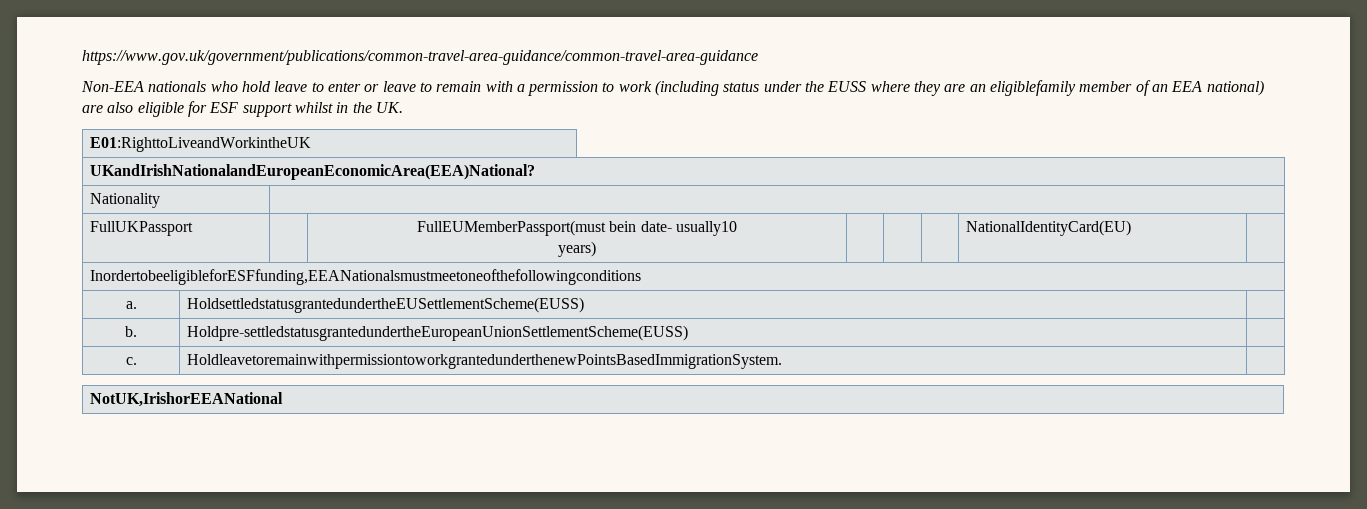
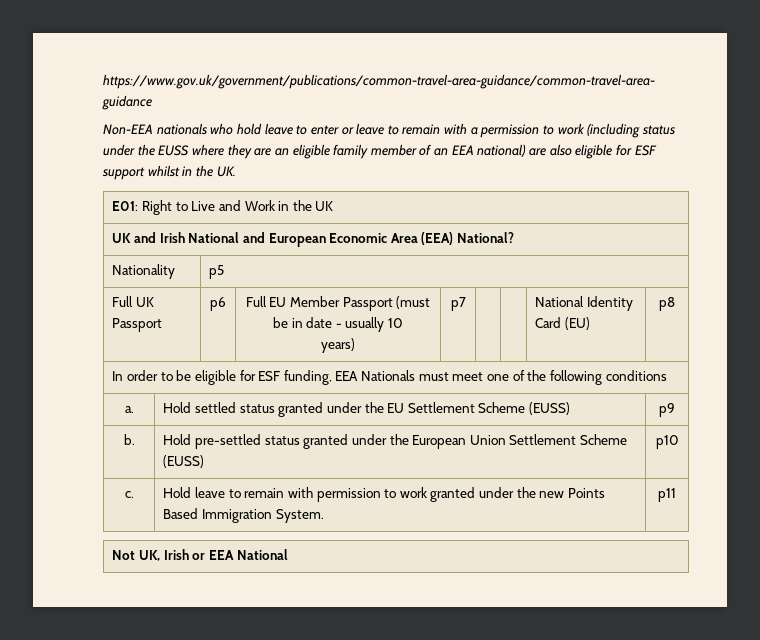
[990,80,1077,96] eligiblefamily -> [292,144,369,159] eligible family
[89,137,311,152] [89,164,535,180] [89,193,160,208] [89,221,193,236] [417,220,737,236] [558,241,596,257] [965,220,1131,236] [89,269,641,285] [125,301,137,309] [186,297,584,313] [125,326,137,337] [186,325,688,341] [125,357,137,365] [186,354,782,369] [89,392,283,407] E01:RighttoLiveandWorkintheUK // UKandIrishNationalandEuropeanEconomicArea(EEA)National? // Nationality | // FullUKPassport | | FullEUMemberPassport(must bein date- usually10 // years) | | | | NationalIdentityCard(EU) | // InordertobeeligibleforESFfunding,EEANationalsmustmeetoneofthefollowingconditions // a. | HoldsettledstatusgrantedundertheEUSettlementScheme(EUSS) | // b. | Holdpre-settledstatusgrantedundertheEuropeanUnionSettlementScheme(EUSS) | // c. | HoldleavetoremainwithpermissiontoworkgrantedunderthenewPointsBasedImmigrationSystem. | // NotUK,IrishorEEANational -> [112,200,334,215] [112,232,515,247] [112,264,176,279] [209,265,225,279] [112,296,154,307] [112,318,163,332] [210,297,226,311] [245,296,431,311] [272,317,404,332] [321,338,355,353] [450,297,466,311] [535,296,633,311] [535,317,590,330] [659,297,675,311] [112,370,667,385] [124,406,134,413] [163,402,571,417] [659,403,675,417] [123,434,135,445] [163,434,628,449] [163,455,205,468] [655,435,679,449] [124,491,134,498] [163,487,606,502] [163,508,324,523] [658,488,676,502] [112,549,288,561] E01: Right to Live and Work in the UK // UK and Irish National and European Economic Area (EEA) National? // Nationality | p5 // Full UK Passport | p6 | Full EU Member Passport (must be in date - usually 10 // years) | p7 | | | National Identity Card (EU) | p8 // In order to be eligible for ESF funding, EEA Nationals must meet one of the following conditions // a. | Hold settled status granted under the EU Settlement Scheme (EUSS) | p9 // b. | Hold pre-settled status granted under the European Union Settlement Scheme (EUSS) | p10 // c. | Hold leave to remain with permission to work granted under the new Points Based Immigration System. | p11 // Not UK, Irish or EEA National

